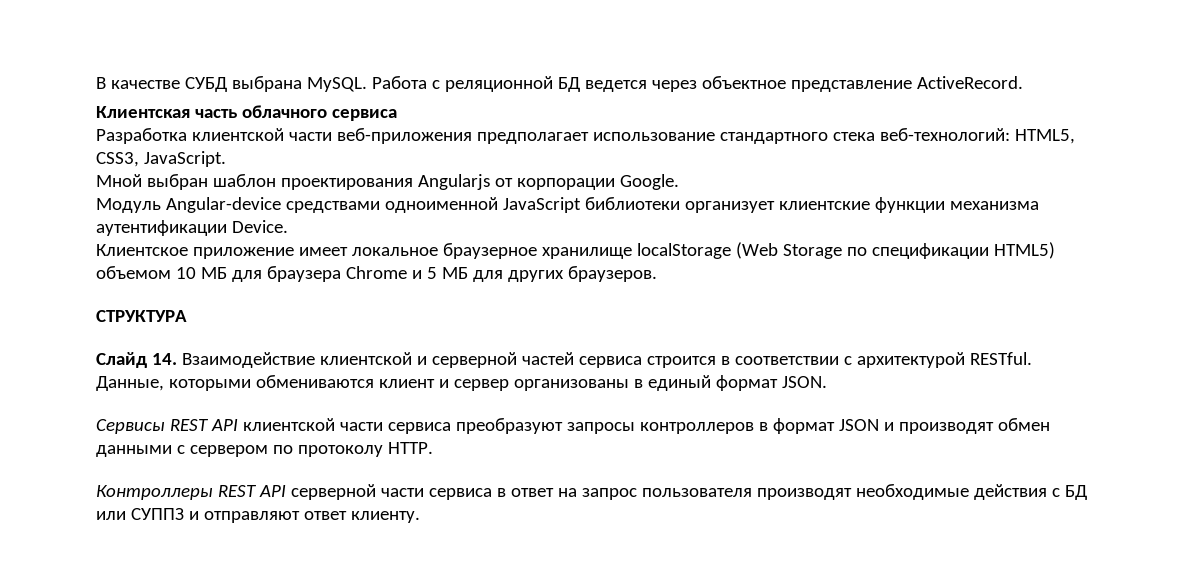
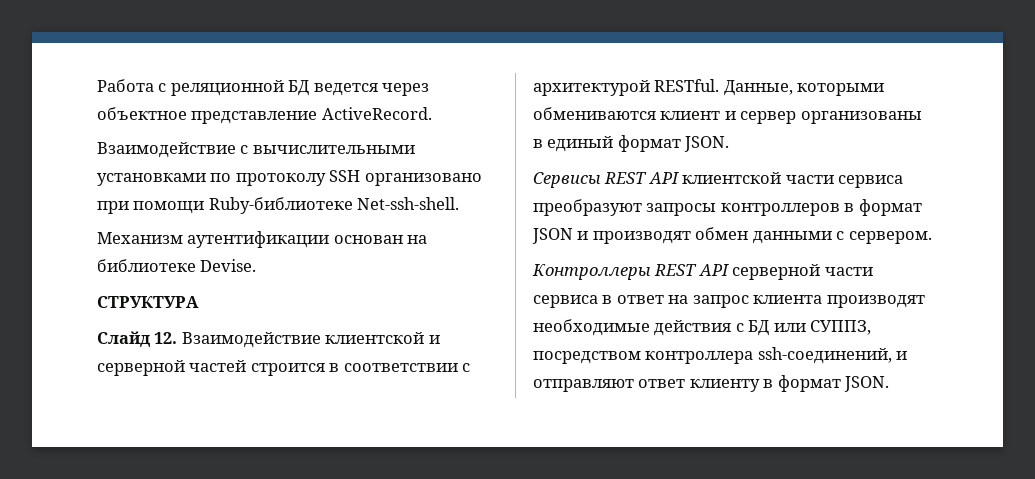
[96,76,367,92] В качестве СУБД выбрана MySQL. -> (97, 85) none
[96,105,397,121] [96,128,1075,144] [96,151,226,167] [96,174,679,190] [96,197,1039,213] [96,220,288,236] [96,242,1055,259] [96,266,657,282] Клиентская часть облачного сервиса // Разработка клиентской части веб-приложения предполагает использование стандартного стека веб-технологий: HTML5, CSS3, JavaScript. // Мной выбран шаблон проектирования Angularjs от корпорации Google. // Модуль Angular-device средствами одноименной JavaScript библиотеки организует клиентские функции механизма аутентификации Device. // Клиентское приложение имеет локальное браузерное хранилище localStorage (Web Storage по спецификации HTML5) объемом 10 МБ для браузера Chrome и 5 МБ для других браузеров. -> [97,142,415,158] [97,170,482,186] [97,197,460,214] [97,231,428,248] [97,259,257,272] Взаимодействие с вычислительными установками по протоколу SSH организовано при помощи Ruby-библиотеке Net-ssh-shell. // Механизм аутентификации основан на библиотеке Devise.
[151,353,177,365] 14. -> [154,332,178,344] 12.
[578,356,642,368] сервиса -> (247, 366) none
[189,442,433,457] сервером по протоколу HTTP. -> [848,231,932,244] сервером.
[641,488,752,497] пользователя -> [753,295,823,304] клиента
[130,508,420,523] СУППЗ и отправляют ответ клиенту. -> [810,320,872,335] [533,347,908,364] [533,375,890,392] СУППЗ, посредством контроллера ssh-соединений, и отправляют ответ клиенту в формат JSON.

